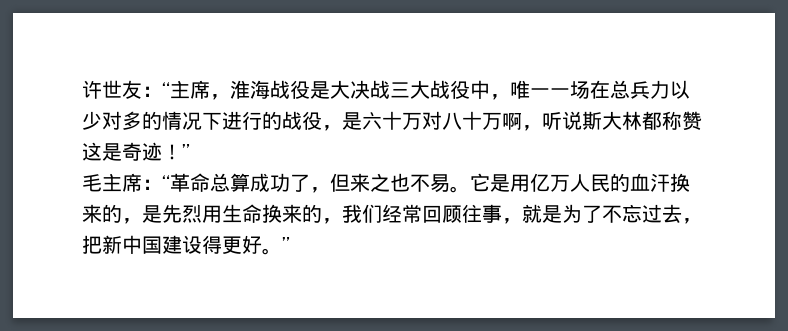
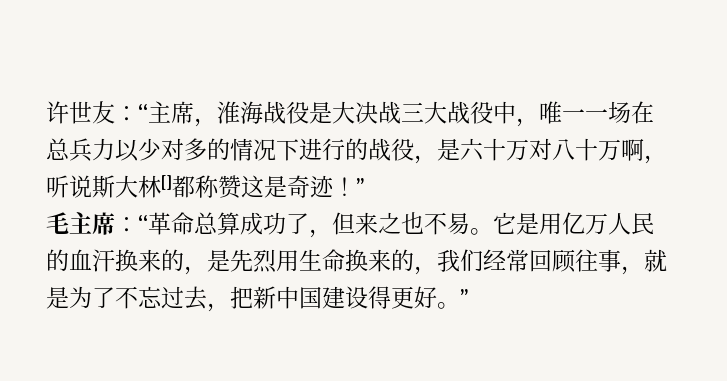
(642, 120) none -> [161,175,172,190] []

